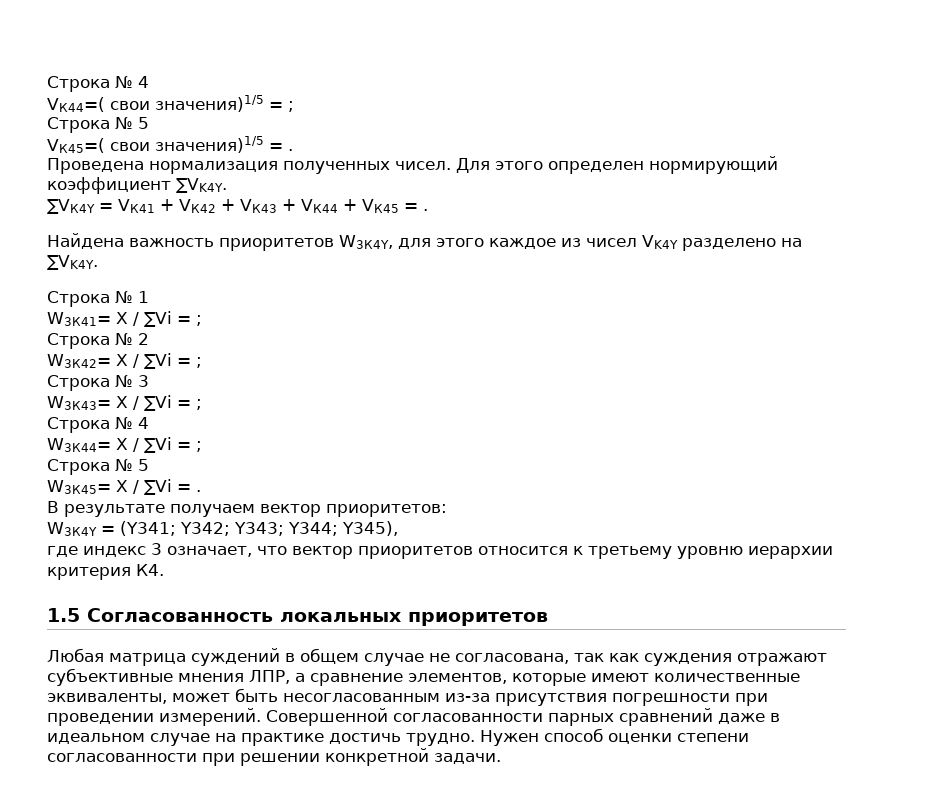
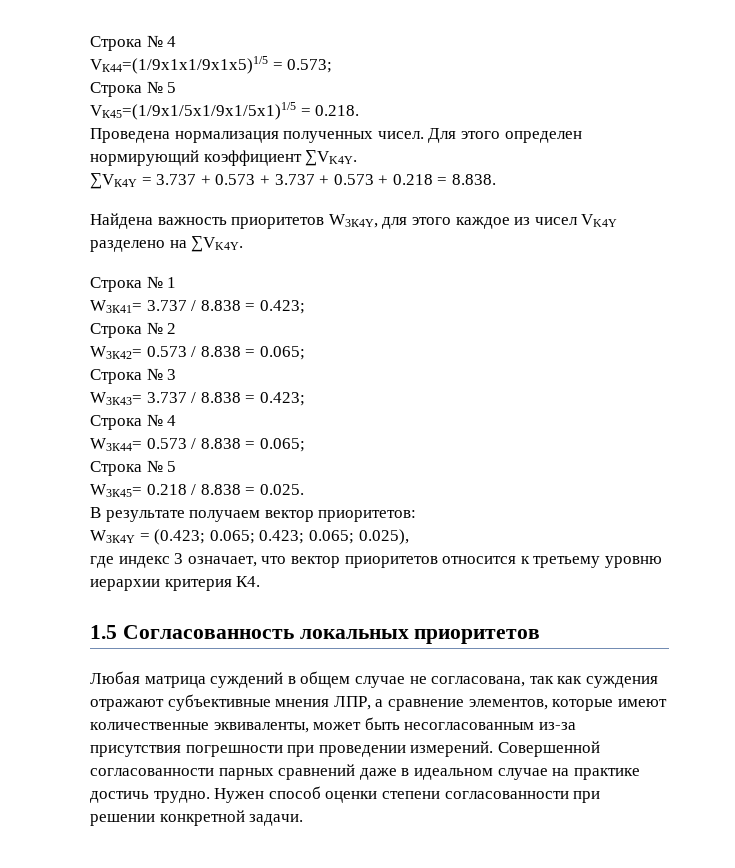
[47,76,149,92] [47,95,294,112] [47,117,149,133] [47,136,293,153] Строка № 4 // VК44=( свои значения)1/5 = ; // Строка № 5 // VК45=( свои значения)1/5 = . -> [90,35,177,51] [90,56,333,74] [90,81,177,97] [90,102,360,120] Строка № 4 // VК44=(1/9x1x1/9x1x5)1/5 = 0.573; // Строка № 5 // VК45=(1/9x1/5x1/9x1/5x1)1/5 = 0.218.
[118,199,428,213] VК41 + VК42 + VК43 + VК44 + VК45 = . -> [156,174,497,185] 3.737 + 0.573 + 3.737 + 0.573 + 0.218 = 8.838.
[116,311,202,327] Х / ∑Vi = ; -> [146,300,305,314] 3.737 / 8.838 = 0.423;
[116,353,202,369] Х / ∑Vi = ; -> [146,346,305,360] 0.573 / 8.838 = 0.065;
[116,395,202,411] Х / ∑Vi = ; -> [146,392,305,406] 3.737 / 8.838 = 0.423;
[116,437,202,453] Х / ∑Vi = ; -> [146,438,305,452] 0.573 / 8.838 = 0.065;
[116,479,201,495] Х / ∑Vi = . -> [146,484,304,495] 0.218 / 8.838 = 0.025.
[120,521,398,536] (Y341; Y342; Y343; Y344; Y345), -> [154,529,409,545] (0.423; 0.065; 0.423; 0.065; 0.025),

